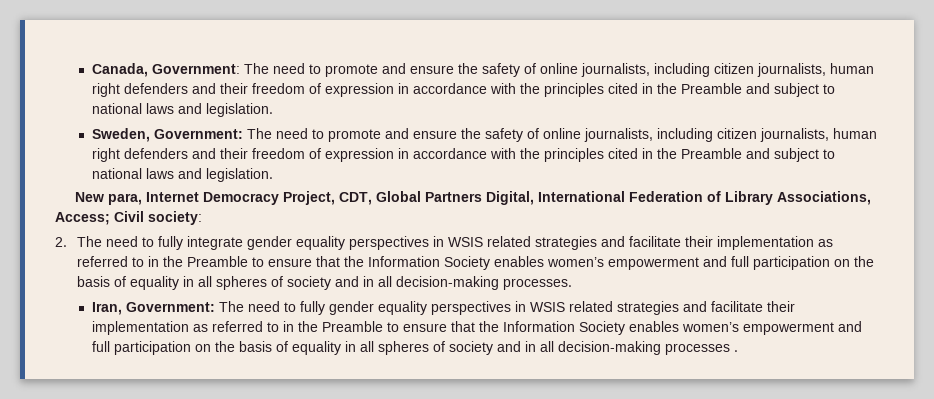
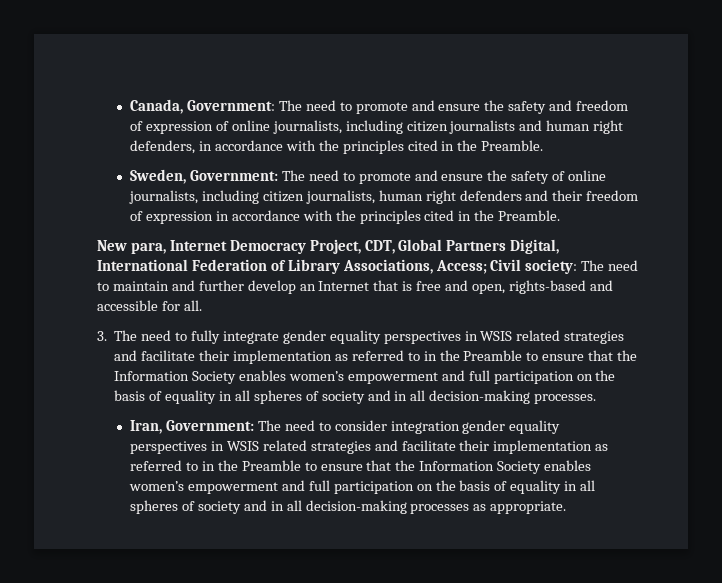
[524,63,875,77] [92,83,836,97] [92,103,274,117] of online journalists, including citizen journalists, human right defenders and their freedom of expression in accordance with the principles cited in the Preamble and subject to national laws and legislation. -> [549,100,629,111] [130,120,624,134] [130,140,544,154] and freedom of expression of online journalists, including citizen journalists and human right defenders, in accordance with the principles cited in the Preamble.
[681,148,836,162] [92,168,274,182] Preamble and subject to national laws and legislation. -> [498,210,561,221] Preamble.
[55,237,67,247] // 2. -> [581,260,639,271] [97,280,613,294] [97,300,202,311] [97,331,107,341] The need to maintain and further develop an Internet that is free and open, rights-based and accessible for all. // 3.
[300,301,326,315] fully -> [334,420,460,434] consider integration
[734,350,739,352] . -> [473,501,567,514] as appropriate.

